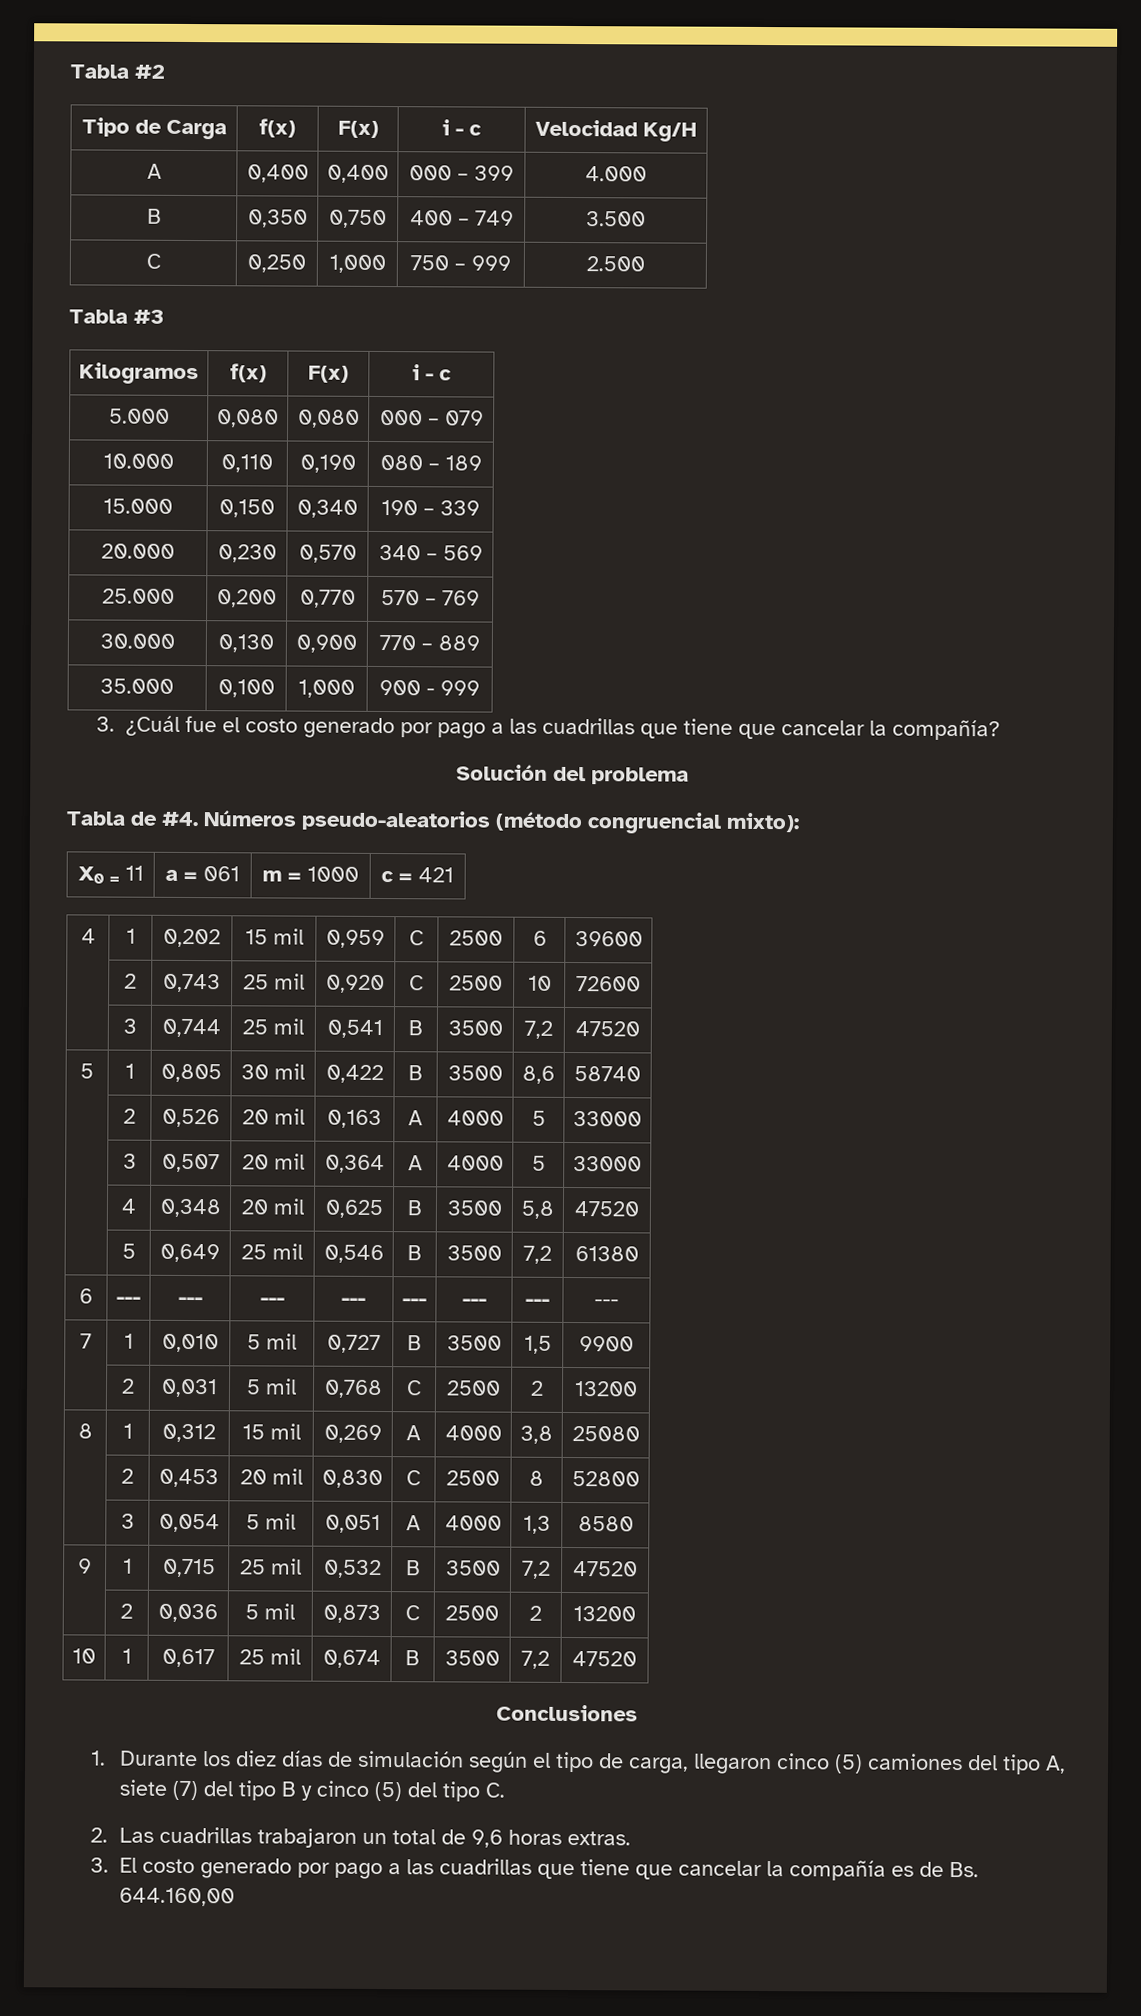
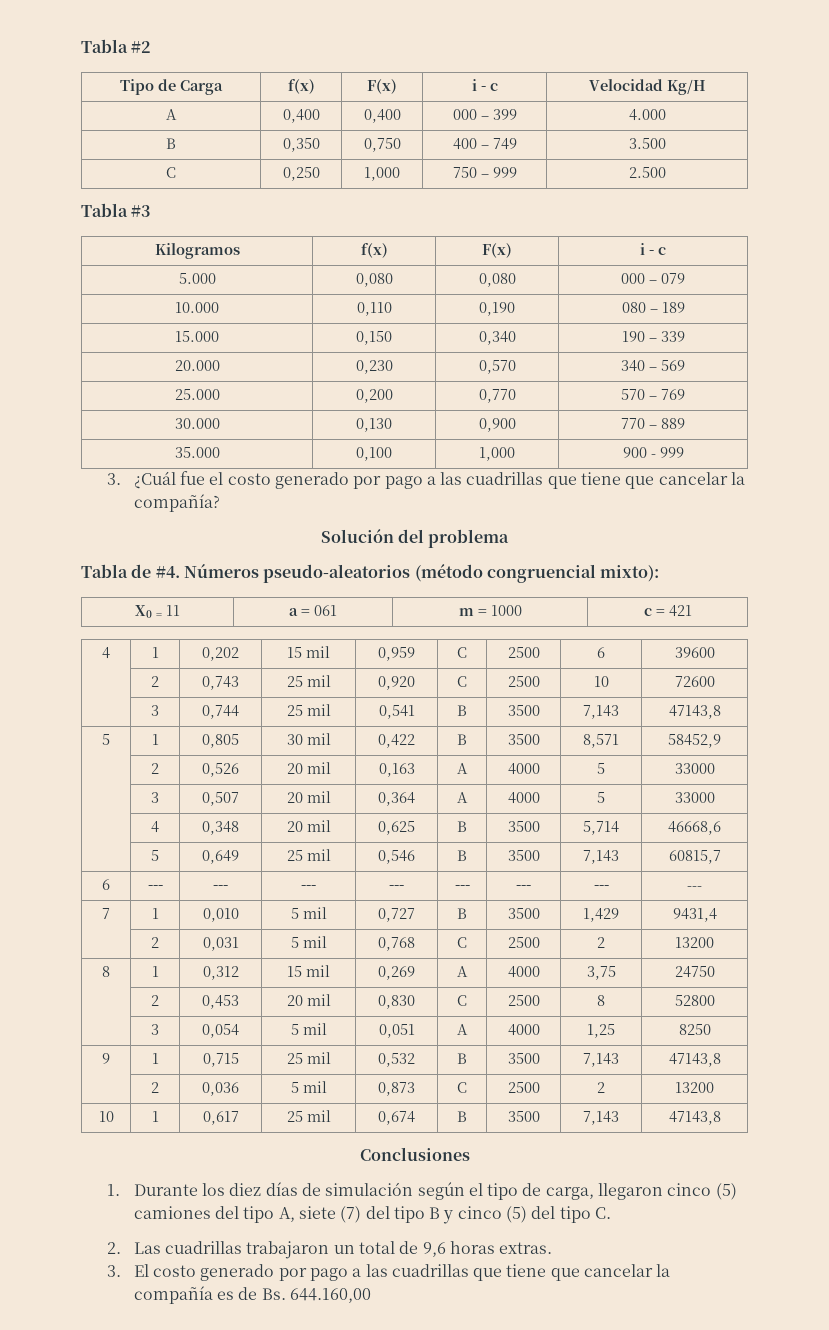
[524,1020,553,1039] [575,1021,640,1037] 7,2 | 47520 -> [583,705,619,719] [668,705,721,719] 7,143 | 47143,8
[522,1065,555,1084] [574,1066,641,1082] 8,6 | 58740 -> [583,734,619,748] [668,734,721,748] 8,571 | 58452,9
[521,1200,554,1219] [574,1201,639,1217] 5,8 | 47520 -> [583,821,619,835] [668,821,721,835] 5,714 | 46668,6
[523,1245,552,1264] [574,1246,639,1262] 7,2 | 61380 -> [583,850,619,864] [668,850,721,864] 7,143 | 60815,7
[523,1335,552,1354] [579,1336,634,1352] 1,5 | 9900 -> [583,908,619,922] [672,908,717,922] 1,429 | 9431,4
[520,1425,553,1444] [571,1426,640,1442] 3,8 | 25080 -> [586,966,616,980] [674,966,715,978] 3,75 | 24750
[522,1515,551,1534] [577,1516,634,1532] 1,3 | 8580 -> [587,1024,615,1038] [678,1024,711,1035] 1,25 | 8250
[522,1560,551,1579] [573,1561,638,1577] 7,2 | 47520 -> [583,1053,619,1067] [668,1053,721,1067] 7,143 | 47143,8
[521,1650,550,1669] [572,1651,637,1667] 7,2 | 47520 -> [583,1111,619,1125] [668,1111,721,1125] 7,143 | 47143,8

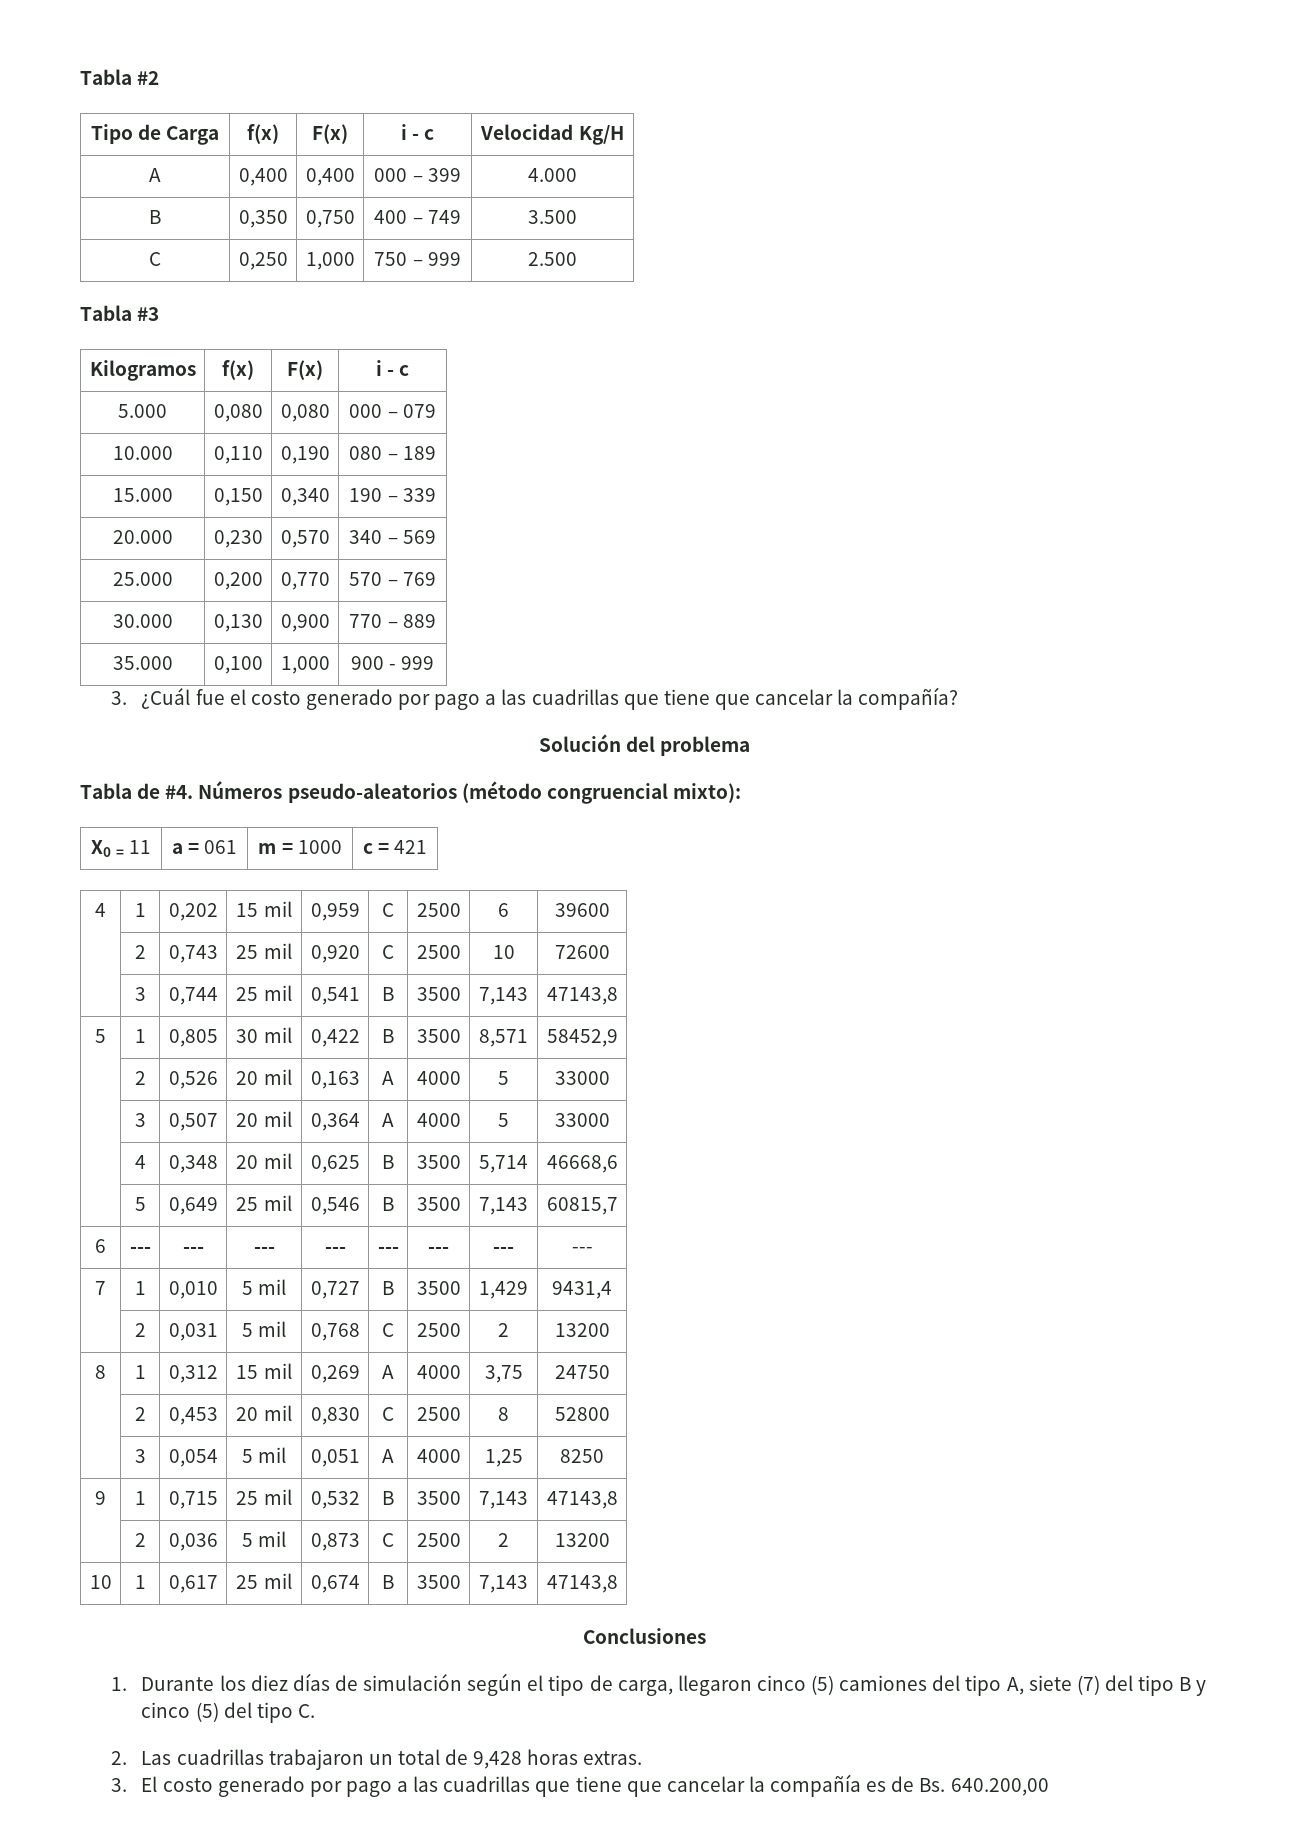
[422,1242,446,1257] 9,6 -> [473,1751,523,1769] 9,428
[289,1288,371,1303] 644.160,00 -> [950,1778,1049,1796] 640.200,00

